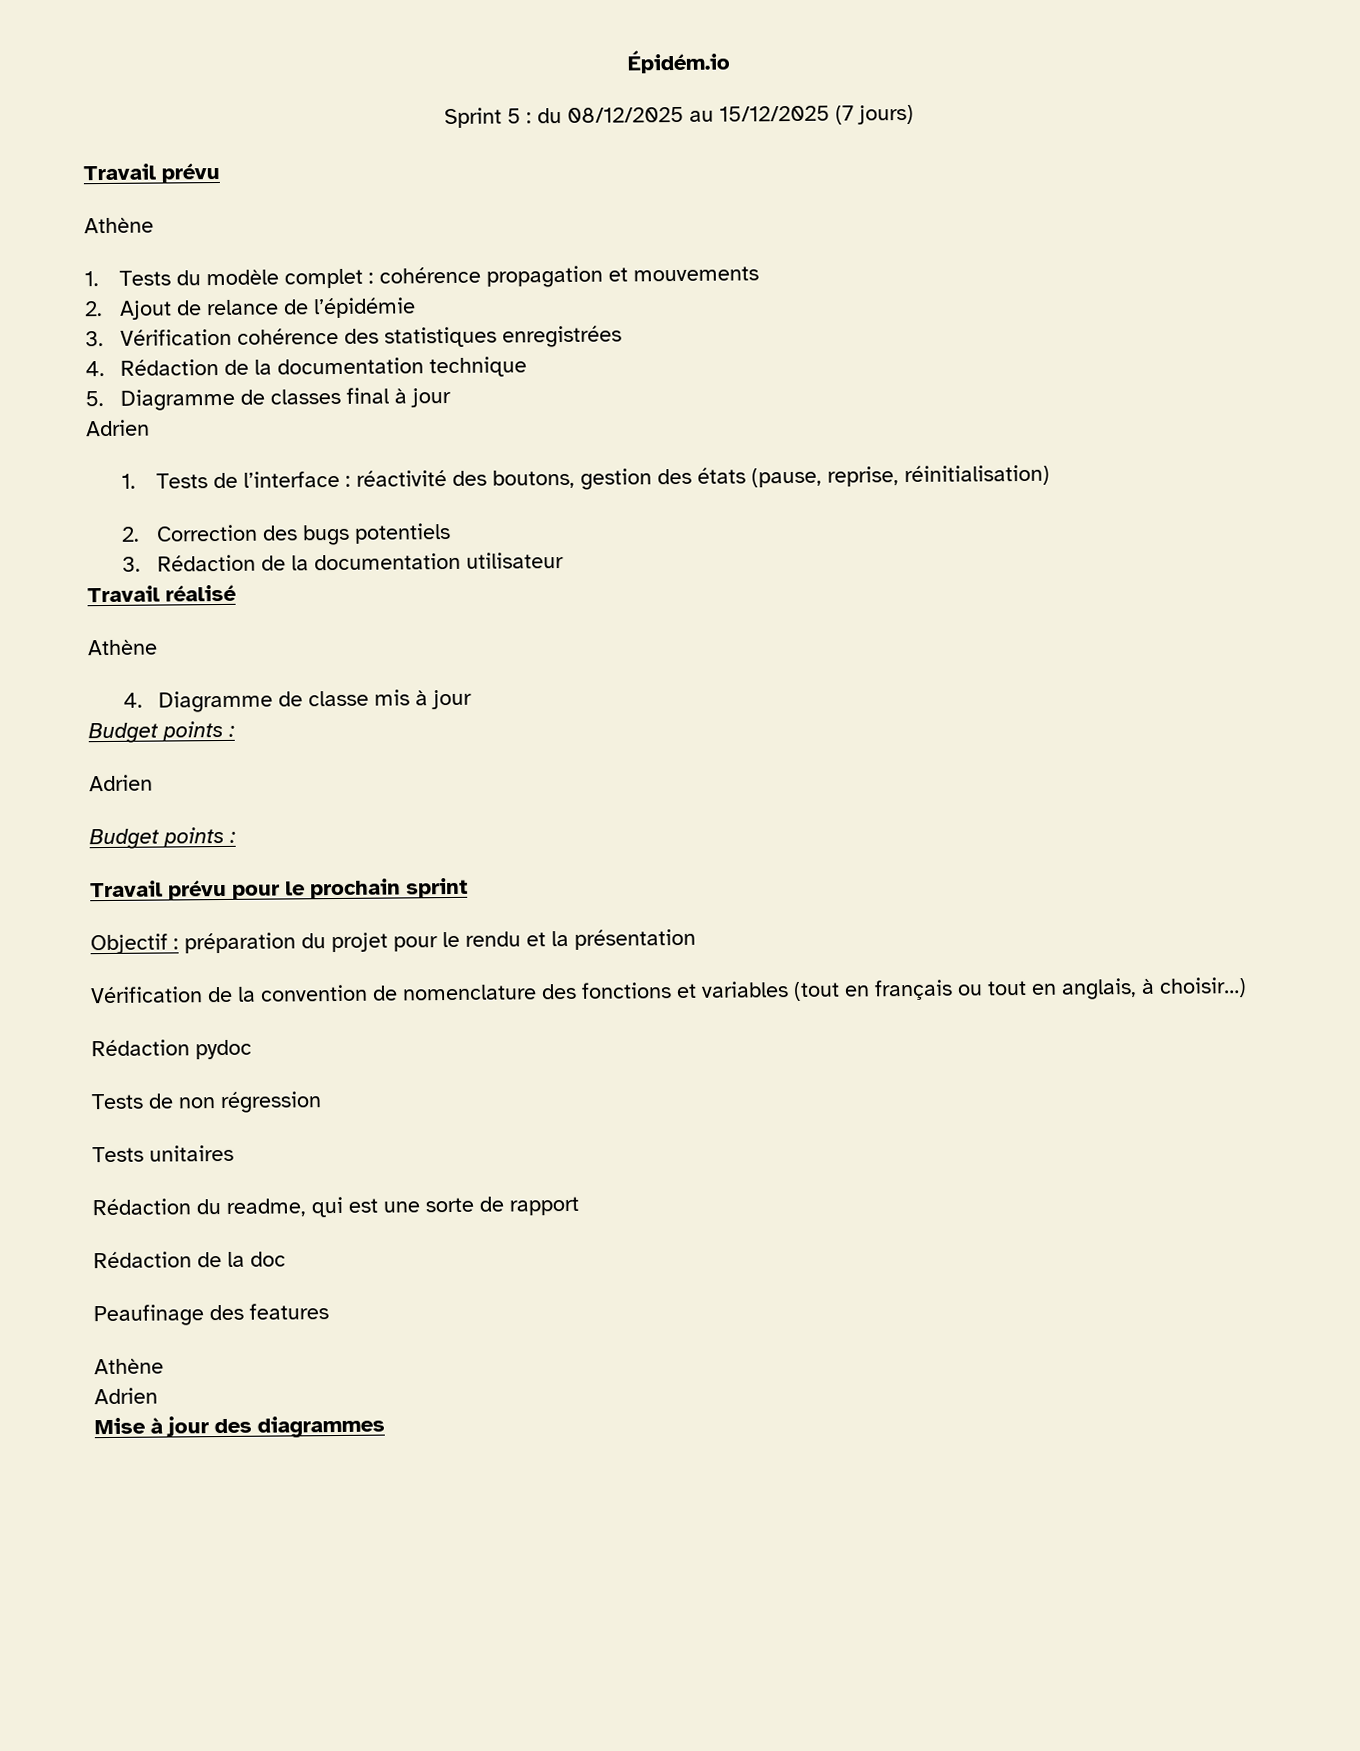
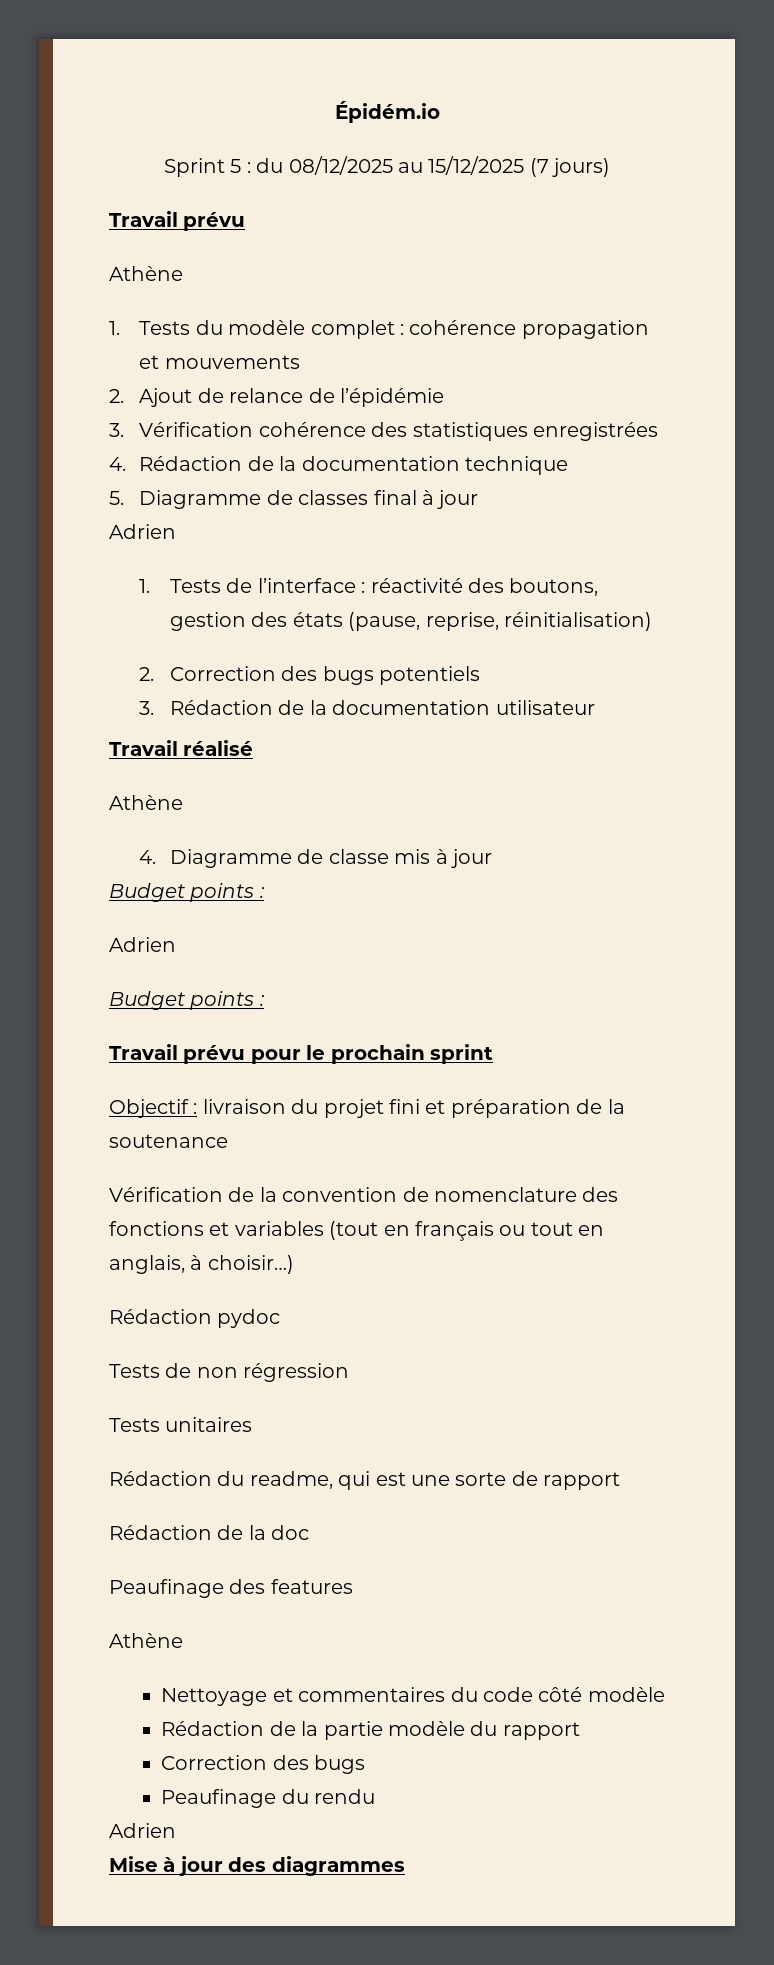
[184,932,296,954] préparation -> [202,1099,286,1114] livraison
[393,928,696,952] pour le rendu et la présentation -> [389,1099,625,1118] [109,1134,228,1148] fini et préparation de la soutenance
(164, 1366) none -> [161,1687,665,1706] [161,1721,580,1740] [161,1755,366,1774] [161,1789,376,1808] // Nettoyage et commentaires du code côté modèle // Rédaction de la partie modèle du rapport // Correction des bugs // Peaufinage du rendu

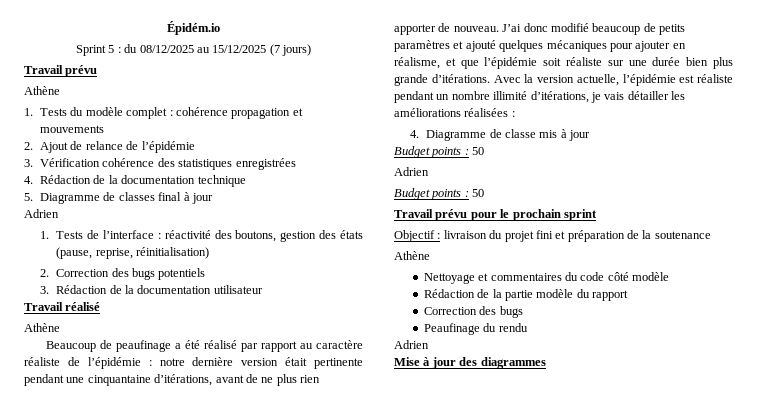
(183, 802) none -> [46,340,363,352] [24,357,363,369] [24,374,320,386] [394,23,685,35] [394,40,686,52] [394,57,733,69] [394,74,733,86] [394,91,685,103] [394,108,515,117] // Beaucoup de peaufinage a été réalisé par rapport au caractère réaliste de l’épidémie : notre dernière version était pertinente pendant une cinquantaine d’itérations, avant de ne plus rien apporter de nouveau. J’ai donc modifié beaucoup de petits paramètres et ajouté quelques mécaniques pour ajouter en réalisme, et que l’épidémie soit réaliste sur une durée bien plus grande d’itérations. Avec la version actuelle, l’épidémie est réaliste pendant un nombre illimité d’itérations, je vais détailler les améliorations réalisées :
(265, 892) none -> [472,147,485,155] 50
(265, 1000) none -> [472,189,485,197] 50
[109,1187,619,1202] [109,1221,605,1241] [109,1255,294,1274] [109,1309,281,1328] [109,1363,350,1382] [109,1417,253,1432] [109,1471,621,1490] [109,1525,310,1540] [109,1579,353,1598] // Vérification de la convention de nomenclature des fonctions et variables (tout en français ou tout en anglais, à choisir…) // Rédaction pydoc // Tests de non régression // Tests unitaires // Rédaction du readme, qui est une sorte de rapport // Rédaction de la doc // Peaufinage des features -> (711, 235) none

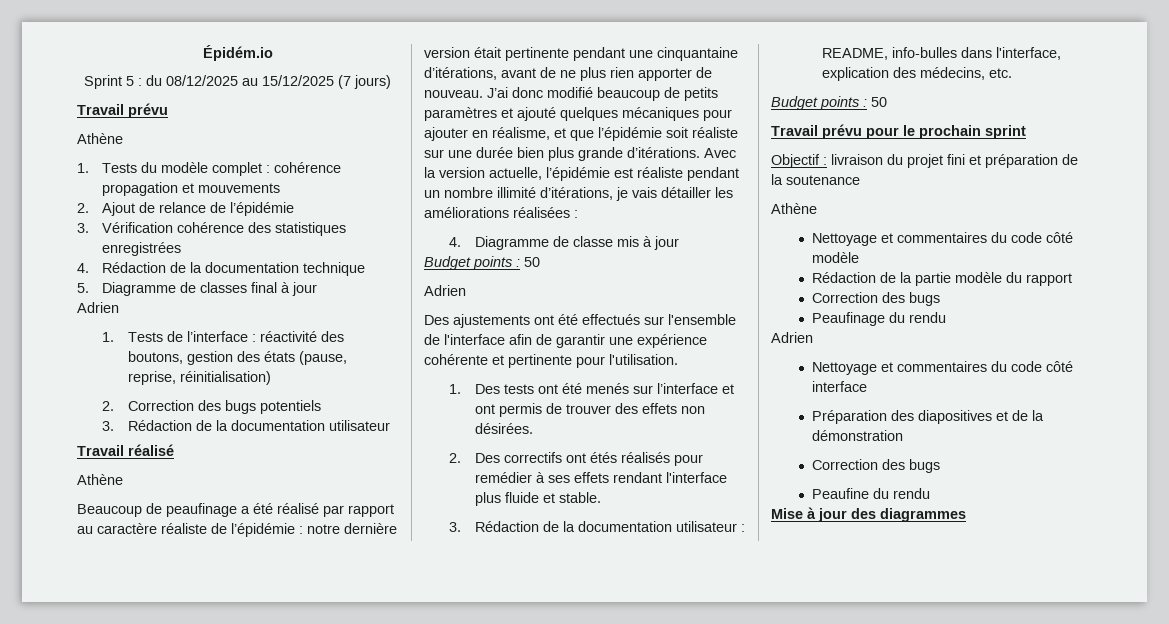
(429, 171) none -> [424,314,736,328] [424,334,707,348] [424,354,678,368] [449,383,734,394] [474,403,705,417] [474,423,533,434] [449,452,703,466] [474,472,727,483] [474,492,601,506] [449,521,745,532] [821,47,1061,60] [821,67,1012,81] // Des ajustements ont été effectués sur l'ensemble de l'interface afin de garantir une expérience cohérente et pertinente pour l'utilisation. // 1. Des tests ont été menés sur l’interface et ont permis de trouver des effets non désirées. // 2. Des correctifs ont étés réalisés pour remédier à ses effets rendant l'interface plus fluide et stable. // 3. Rédaction de la documentation utilisateur : README, info-bulles dans l'interface, explication des médecins, etc.
(429, 344) none -> [812,361,1074,375] [812,381,868,392] [812,410,1045,424] [812,430,904,441] [812,459,941,473] [812,488,931,499] // Nettoyage et commentaires du code côté interface // Préparation des diapositives et de la démonstration // Correction des bugs // Peaufine du rendu

